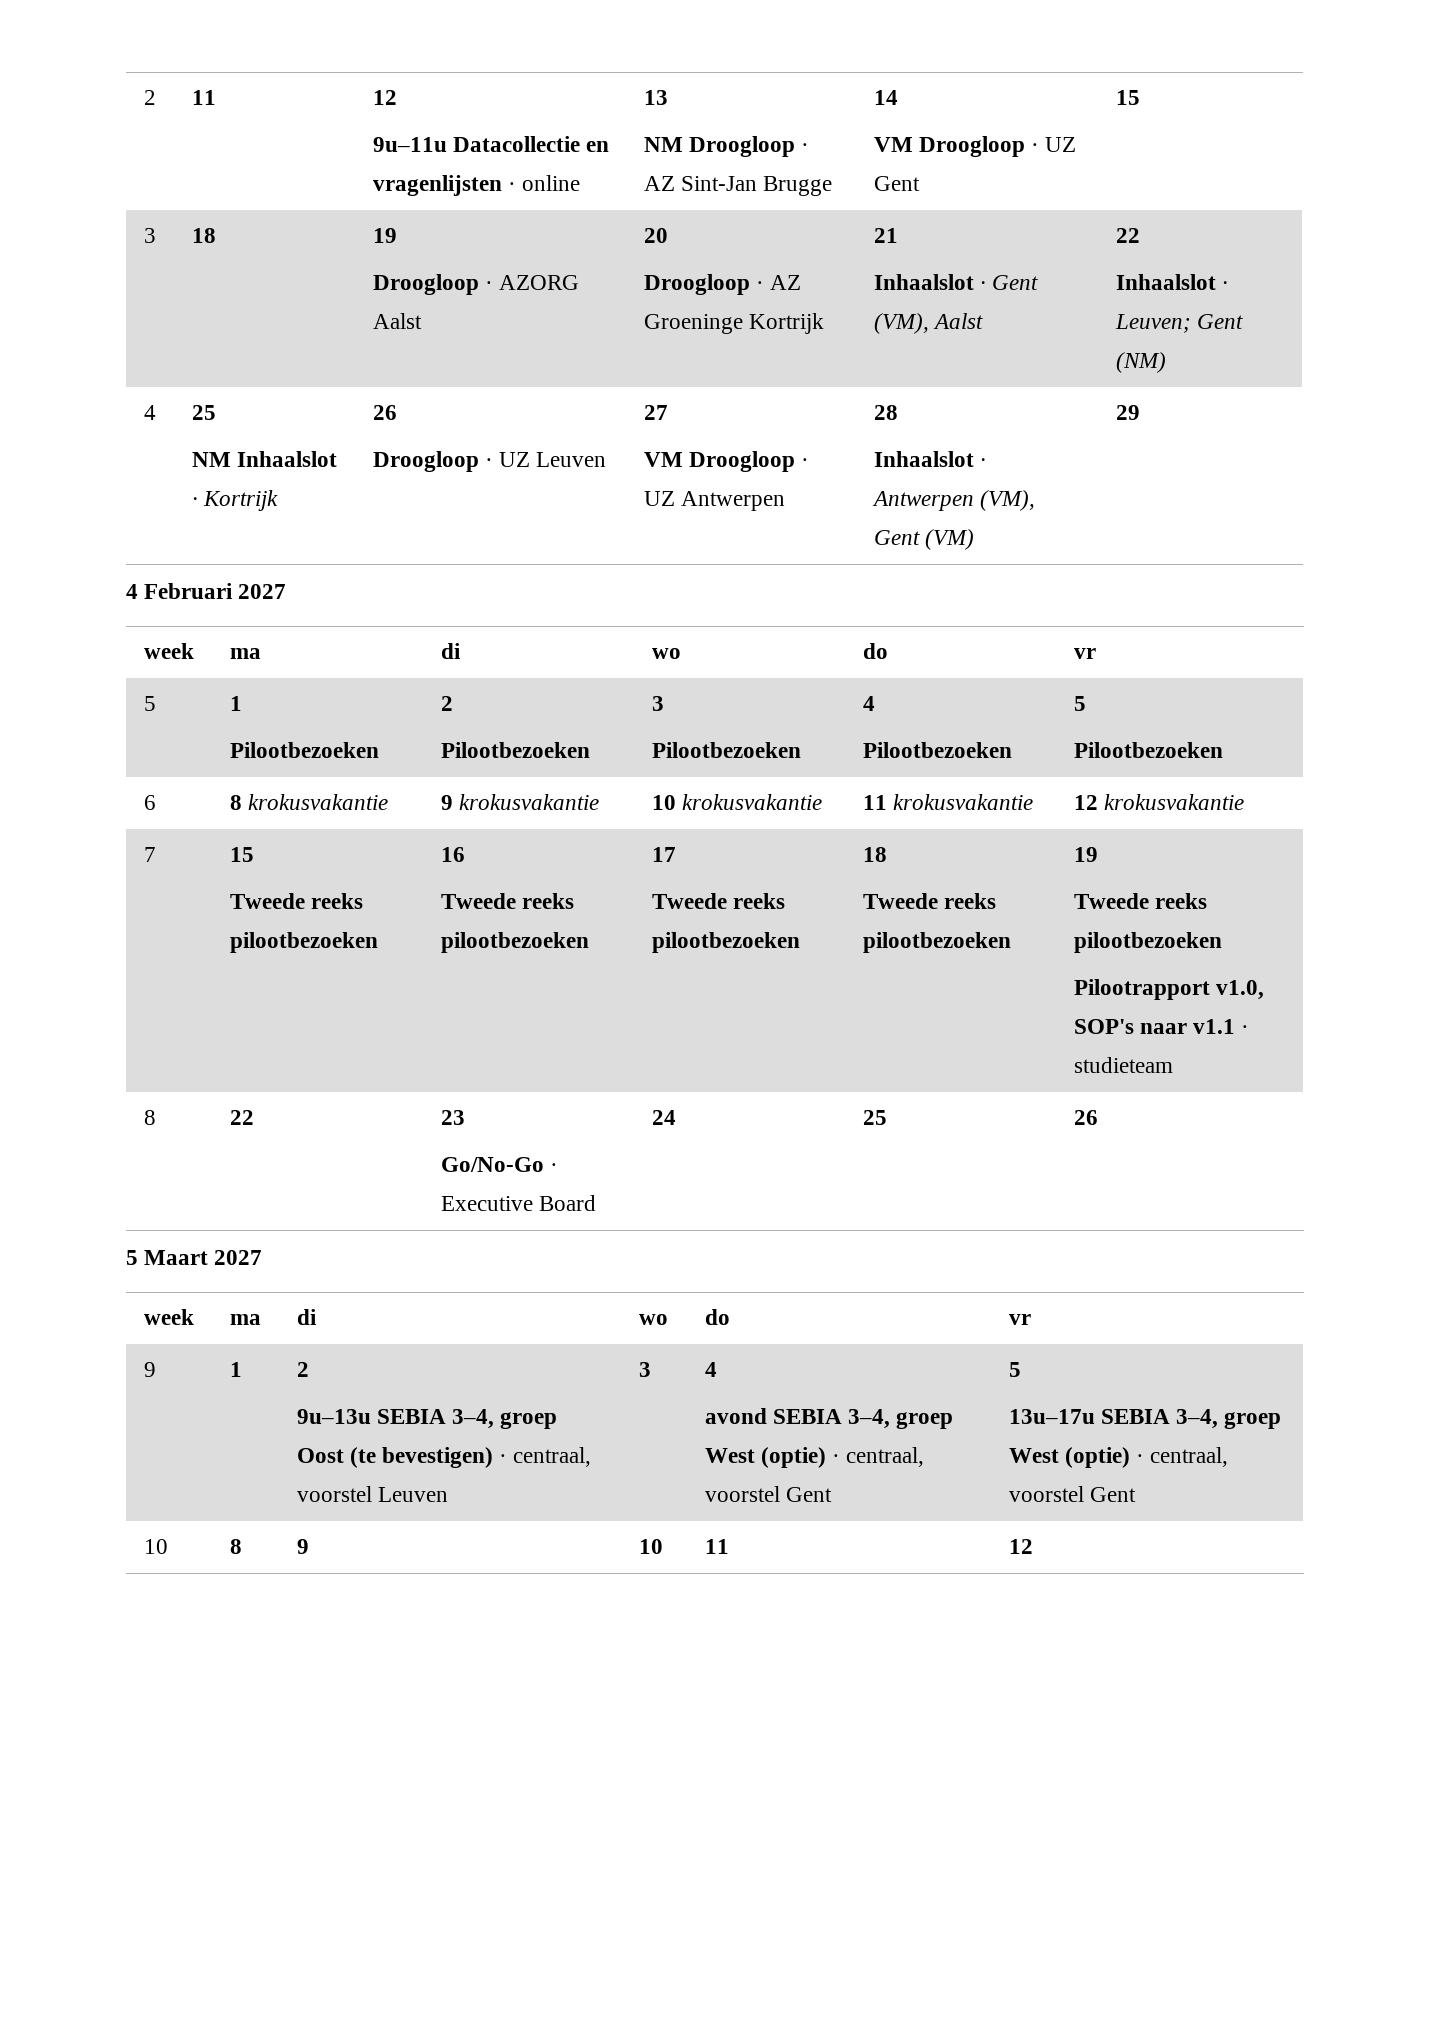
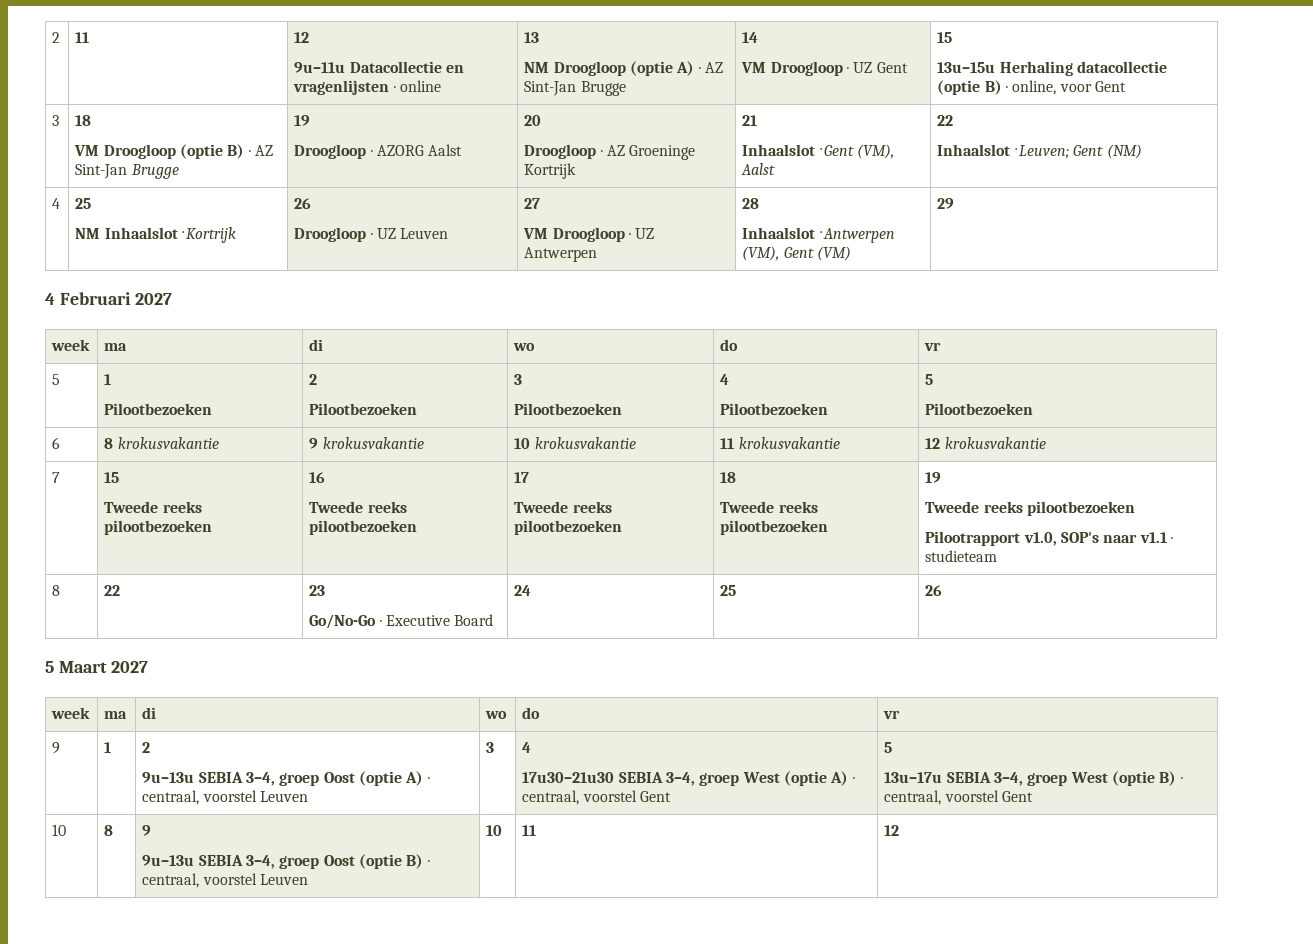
(795, 146) none -> [629,61,695,76] (optie A)
[143,228,156,243] [191,228,216,243] // 3 | 18 -> [937,61,1167,76] [937,80,1126,95] [52,115,60,126] [75,115,92,126] [74,144,273,159] [75,164,179,179] // 13u–15u Herhaling datacollectie (optie B) · online, voor Gent // 3 | 18 // VM Droogloop (optie B) · AZ Sint-Jan Brugge
[349,1447,494,1468] (te bevestigen) -> [358,771,424,786] (optie A)
[704,1408,954,1429] [704,1447,826,1468] avond SEBIA 3–4, groep West (optie) -> [522,771,849,786] 17u30–21u30 SEBIA 3–4, groep West (optie A)
[1064,1447,1130,1468] (optie) -> [1111,771,1177,786] (optie B)
(309, 1546) none -> [142,854,430,869] [142,873,308,888] // 9u–13u SEBIA 3–4, groep Oost (optie B) · centraal, voorstel Leuven

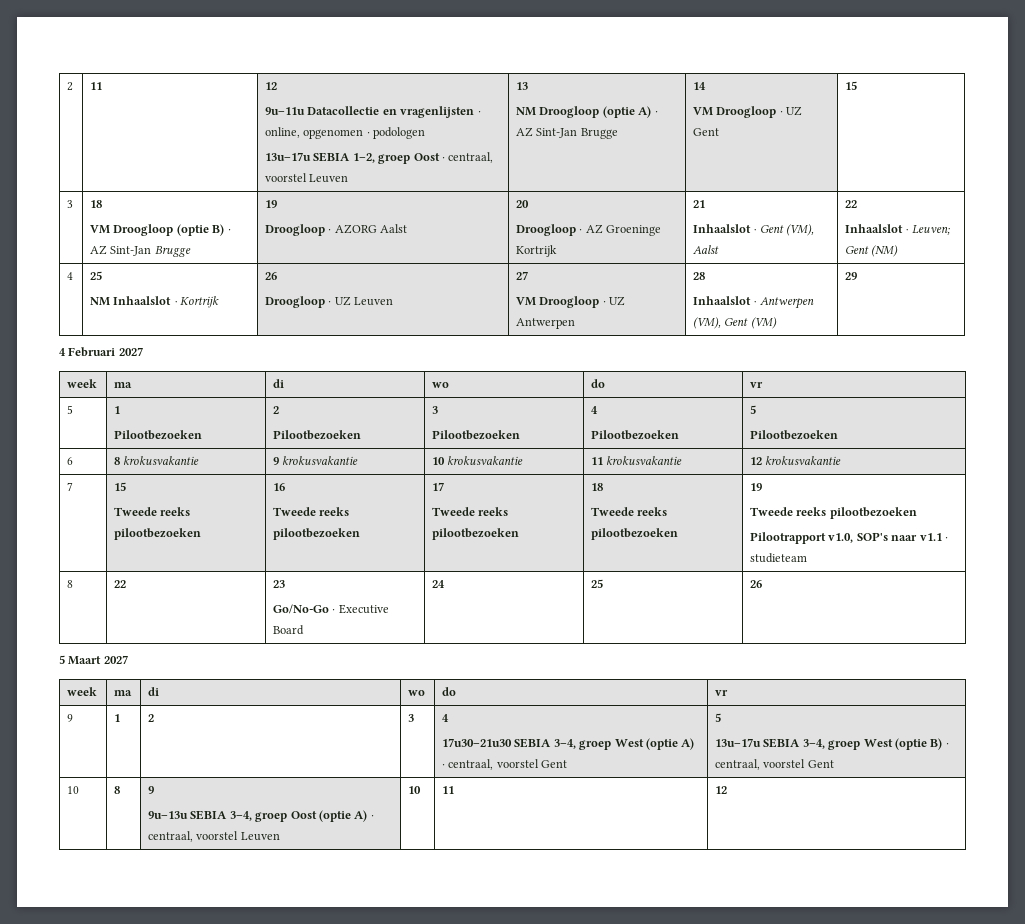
[399,80,441,92] online -> [265,127,426,139] [265,152,494,164] [265,173,349,183] online, opgenomen · podologen // 13u–17u SEBIA 1–2, groep Oost · centraal, voorstel Leuven
[937,61,1167,76] [937,80,1126,95] // 13u–15u Herhaling datacollectie (optie B) · online, voor Gent -> (858, 85) none
[142,771,430,786] [142,790,308,805] // 9u–13u SEBIA 3–4, groep Oost (optie A) · centraal, voorstel Leuven -> (155, 718) none
[406,854,424,869] B) -> [354,810,368,822] A)

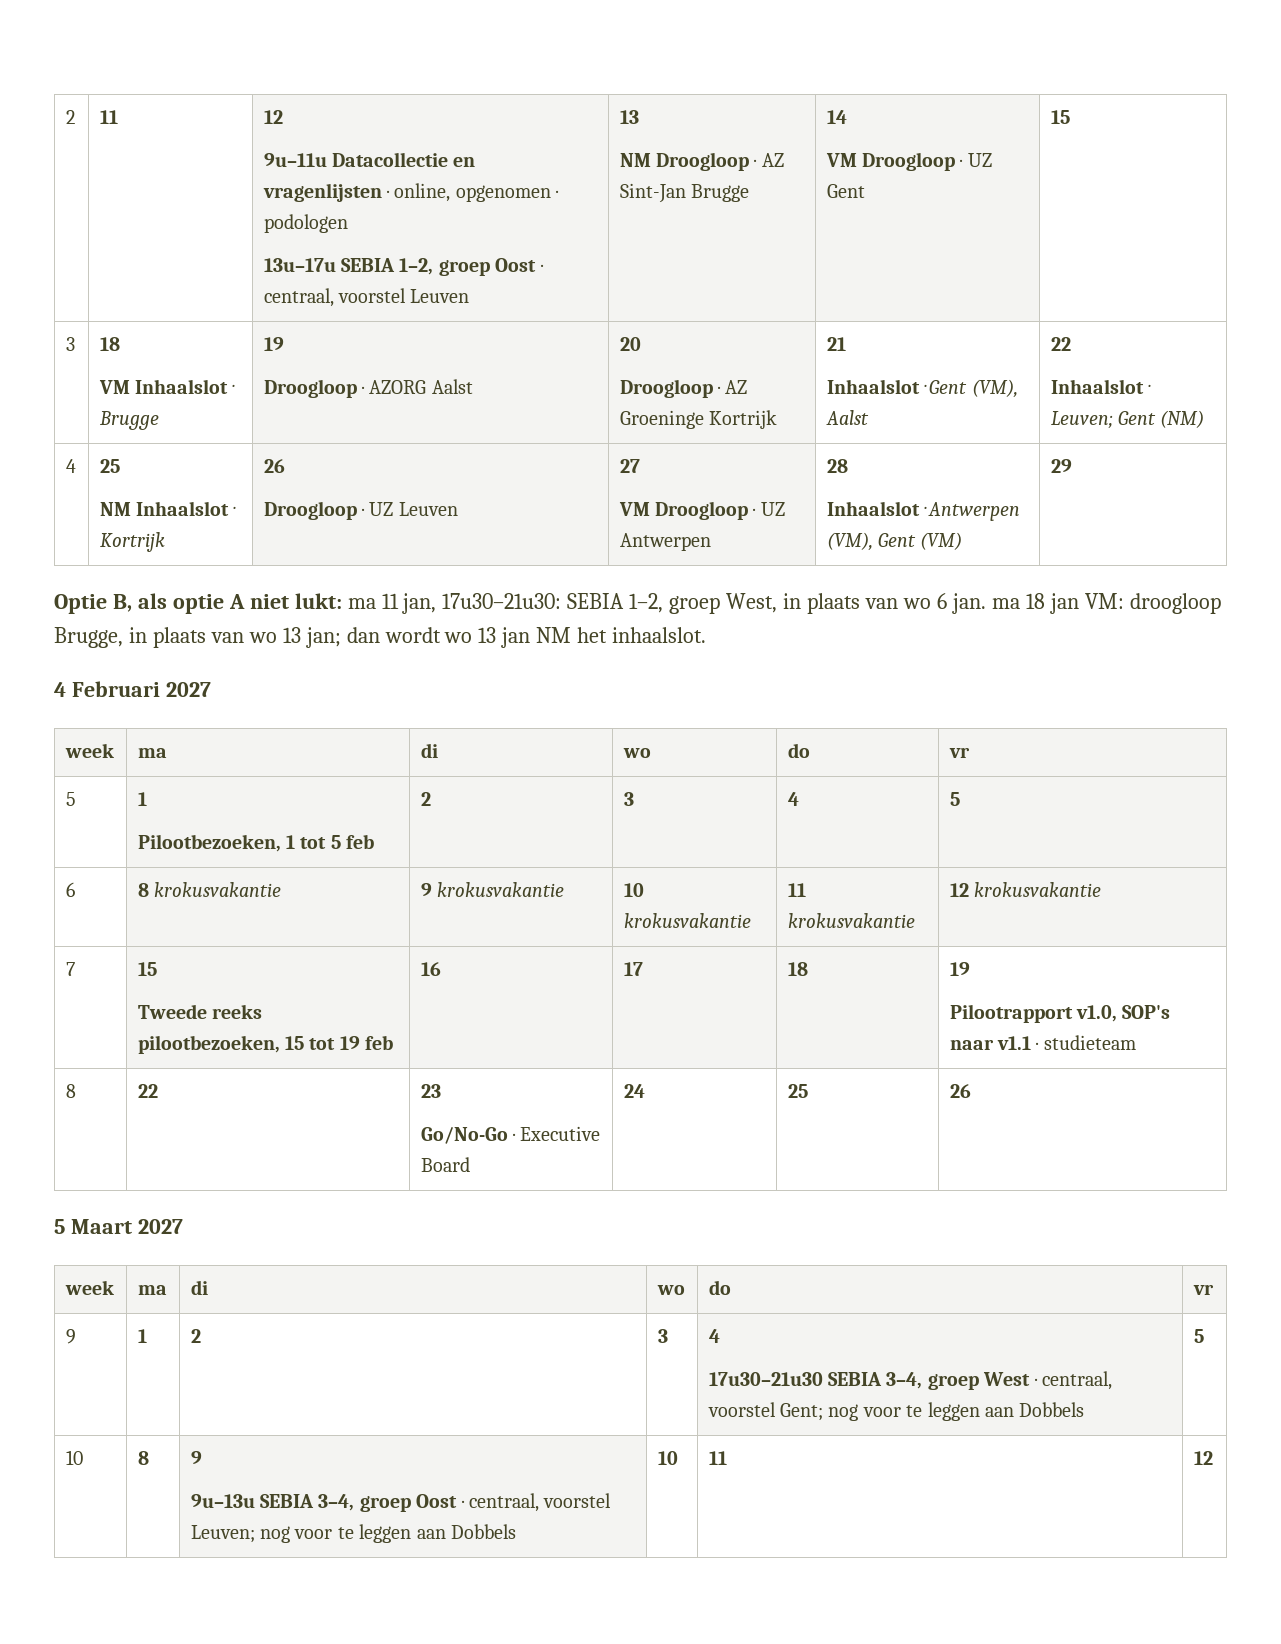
[602,106,652,118] (optie A) -> (750, 161) none
[113,224,231,236] [90,245,152,256] Droogloop (optie B) · AZ Sint-Jan -> [135,379,236,394] Inhaalslot ·
(858, 276) none -> [54,593,1221,614] [54,627,707,648] // Optie B, als optie A niet lukt: ma 11 jan, 17u30–21u30: SEBIA 1–2, groep West, in plaats van wo 6 jan. ma 18 jan VM: droogloop Brugge, in plaats van wo 13 jan; dan wordt wo 13 jan NM het inhaalslot.
[114,430,203,440] [273,406,280,414] [273,430,362,440] [432,406,439,414] [432,430,521,440] [591,406,599,414] [591,430,680,440] [750,405,757,414] [750,430,839,440] Pilootbezoeken | 2 // Pilootbezoeken | 3 // Pilootbezoeken | 4 // Pilootbezoeken | 5 // Pilootbezoeken -> [137,834,375,852] [420,792,431,806] [623,792,634,806] [787,792,799,806] [949,792,960,806] Pilootbezoeken, 1 tot 5 feb | 2 | 3 | 4 | 5
[114,528,202,540] [273,483,286,491] [273,507,350,516] [273,528,361,540] [432,482,445,491] [432,507,509,516] [432,528,520,540] [591,483,604,491] [591,507,668,516] [591,528,679,540] [750,483,763,491] [750,507,917,519] pilootbezoeken | 16 // Tweede reeks pilootbezoeken | 17 // Tweede reeks pilootbezoeken | 18 // Tweede reeks pilootbezoeken | 19 // Tweede reeks pilootbezoeken -> [137,1035,394,1054] [420,962,441,976] [623,962,643,976] [787,962,808,976] [949,962,970,976] pilootbezoeken, 15 tot 19 feb | 16 | 17 | 18 | 19
[645,738,695,750] [442,759,568,770] [715,713,722,722] [715,738,949,750] [715,759,834,770] (optie A) · centraal, voorstel Gent | 5 // 13u–17u SEBIA 3–4, groep West (optie B) · centraal, voorstel Gent -> [1034,1371,1113,1390] [707,1402,1085,1421] [1193,1329,1204,1343] · centraal, voorstel Gent; nog voor te leggen aan Dobbels | 5
[318,810,374,822] [148,831,280,842] (optie A) · centraal, voorstel Leuven -> [461,1493,612,1512] [190,1524,517,1543] · centraal, voorstel Leuven; nog voor te leggen aan Dobbels

